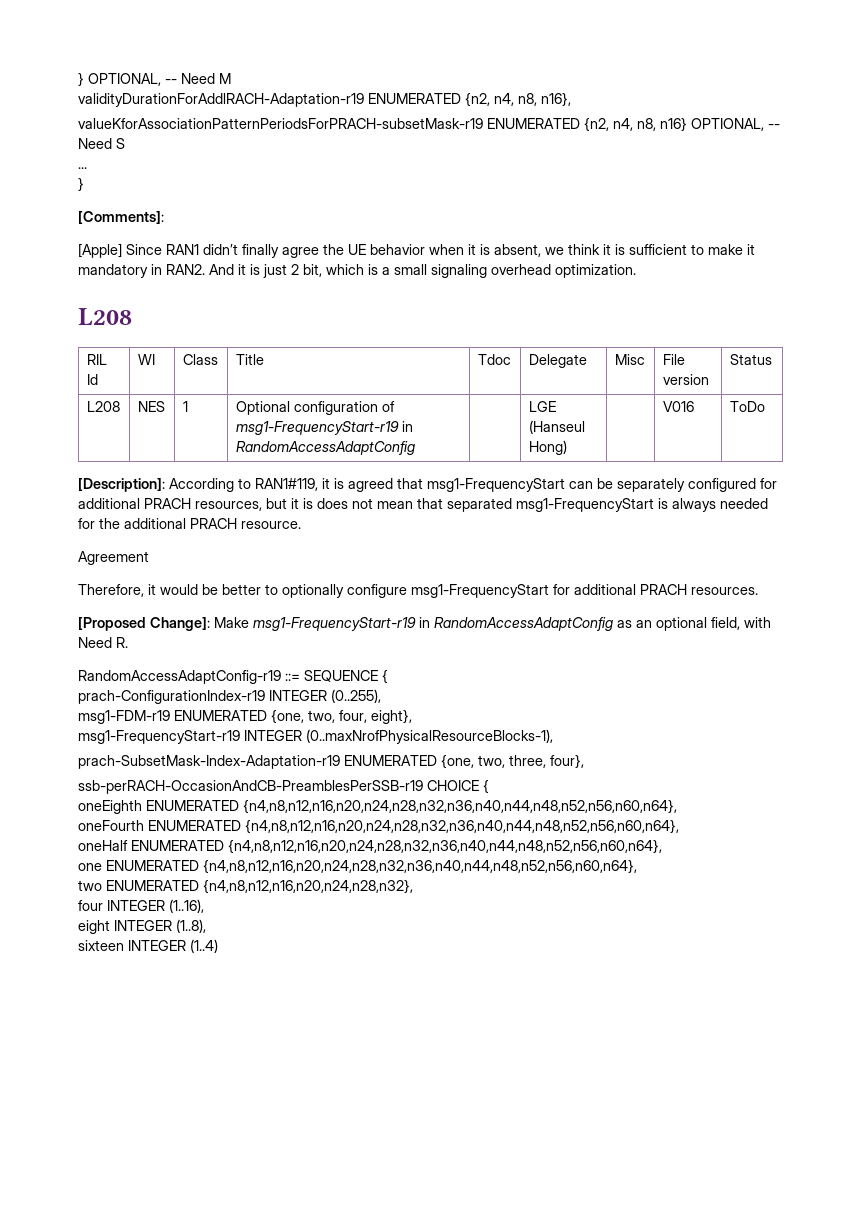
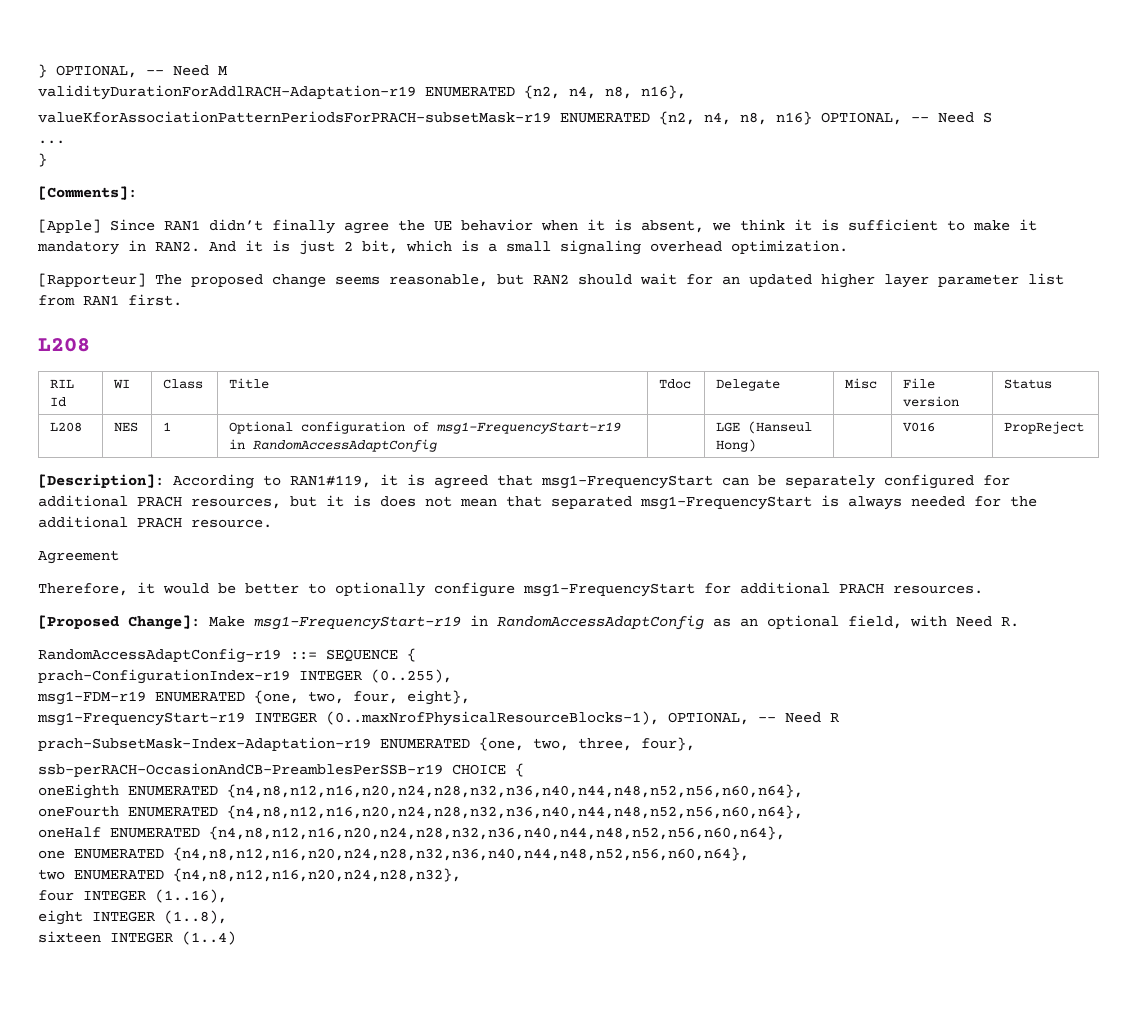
(636, 271) none -> [38,273,1064,288] [38,294,182,306] // [Rapporteur] The proposed change seems reasonable, but RAN2 should wait for an updated higher layer parameter list from RAN1 first.
[729,401,765,412] ToDo -> [1004,421,1085,434] PropReject
(553, 736) none -> [668,712,839,725] OPTIONAL, -- Need R

